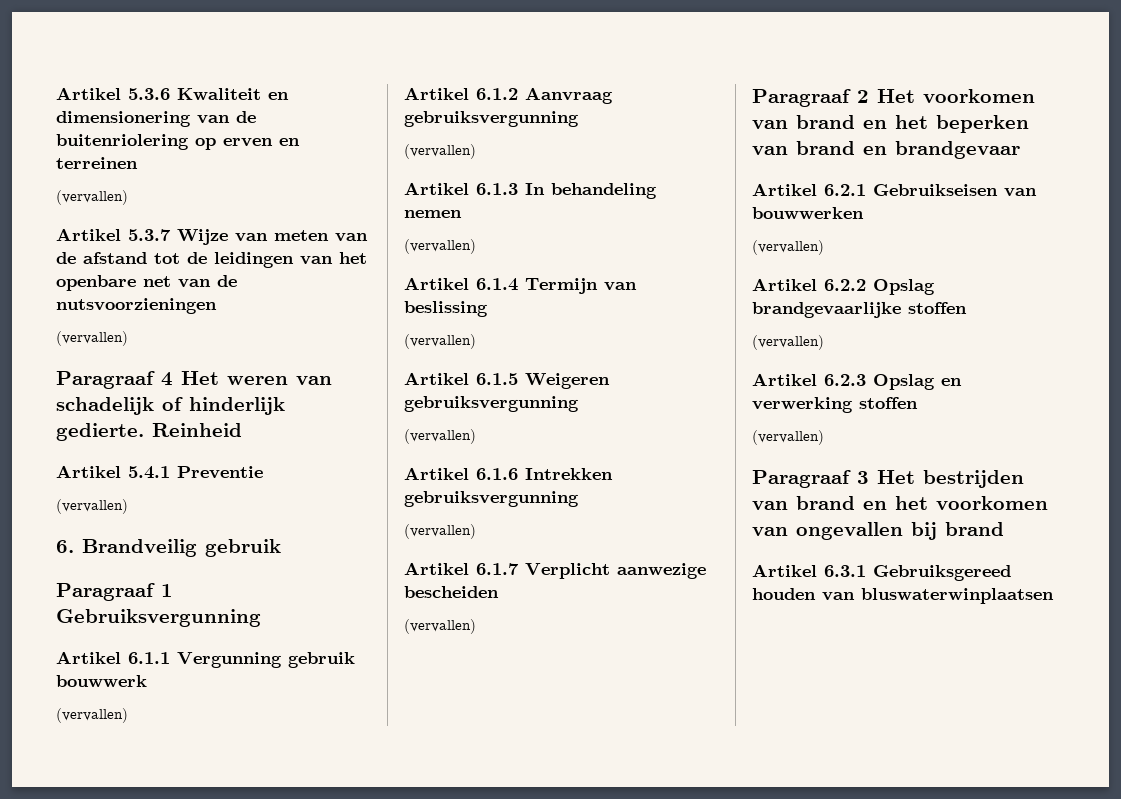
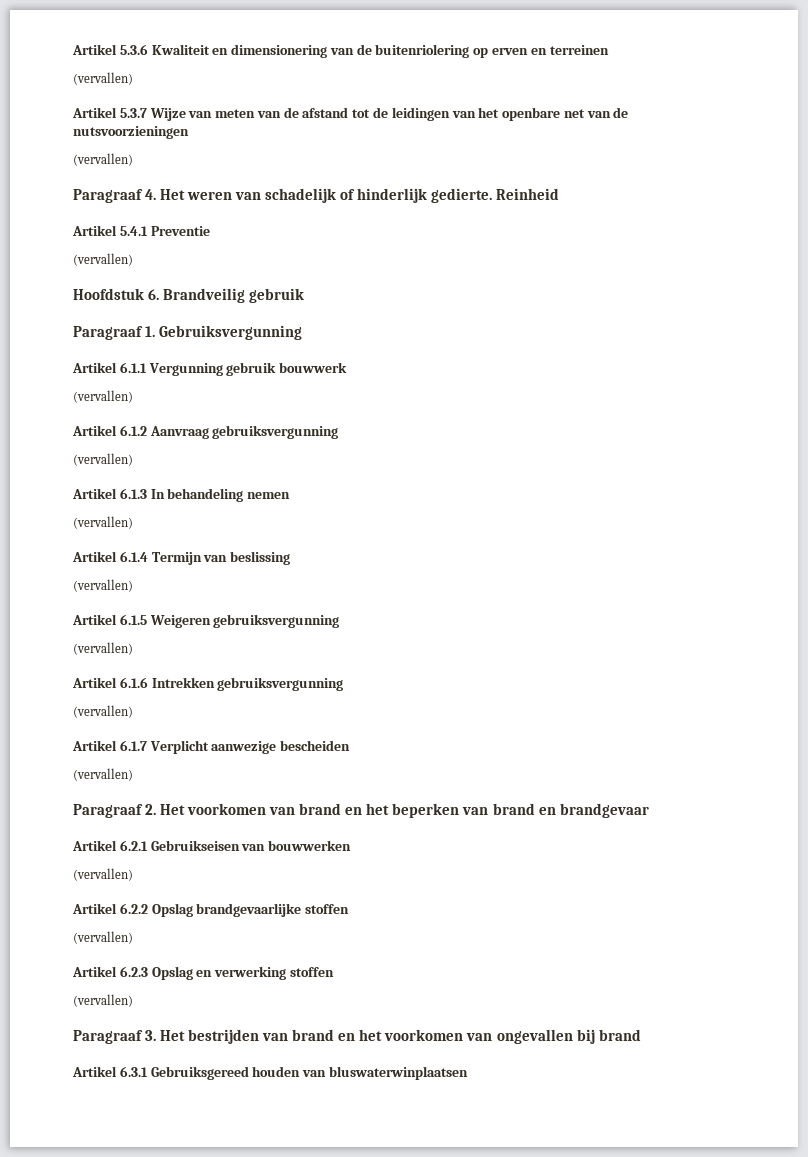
[161,372,173,386] 4 -> [145,189,157,200] 4.
(128, 506) none -> [73,288,144,300] Hoofdstuk
[161,584,173,597] 1 -> [145,326,156,337] 1.
[857,90,869,103] 2 -> [145,804,157,815] 2.
[857,471,869,484] 3 -> [145,1030,157,1041] 3.

